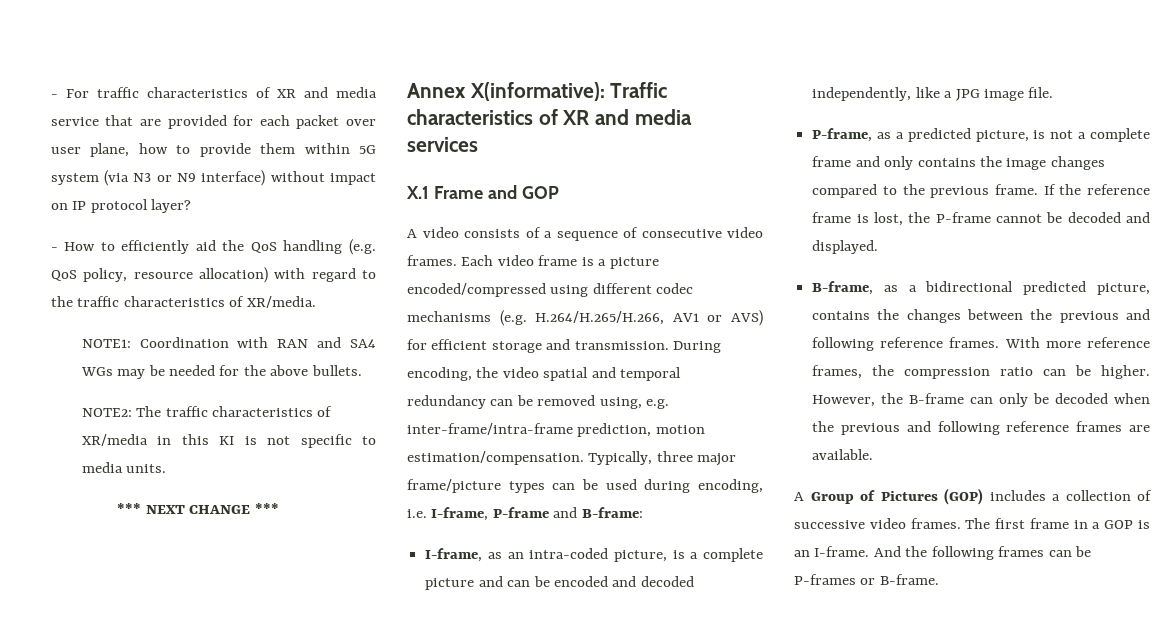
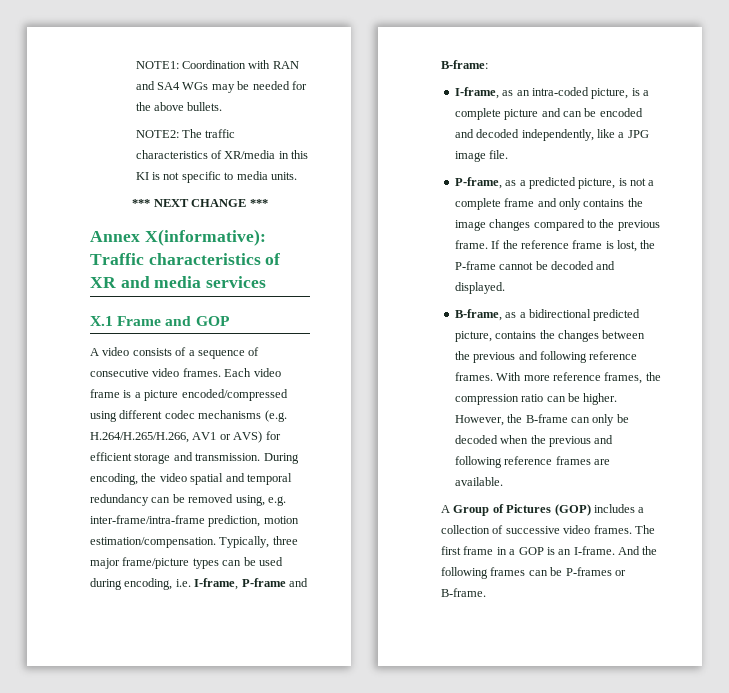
[50,87,377,98] [50,115,376,129] [50,143,376,157] [50,170,376,186] [50,199,192,213] [50,239,376,255] [50,267,376,283] [50,296,316,308] - For traffic characteristics of XR and media service that are provided for each packet over user plane, how to provide them within 5G system (via N3 or N9 interface) without impact on IP protocol layer? // - How to efficiently aid the QoS handling (e.g. QoS policy, resource allocation) with regard to the traffic characteristics of XR/media. // -> (135, 65) none

